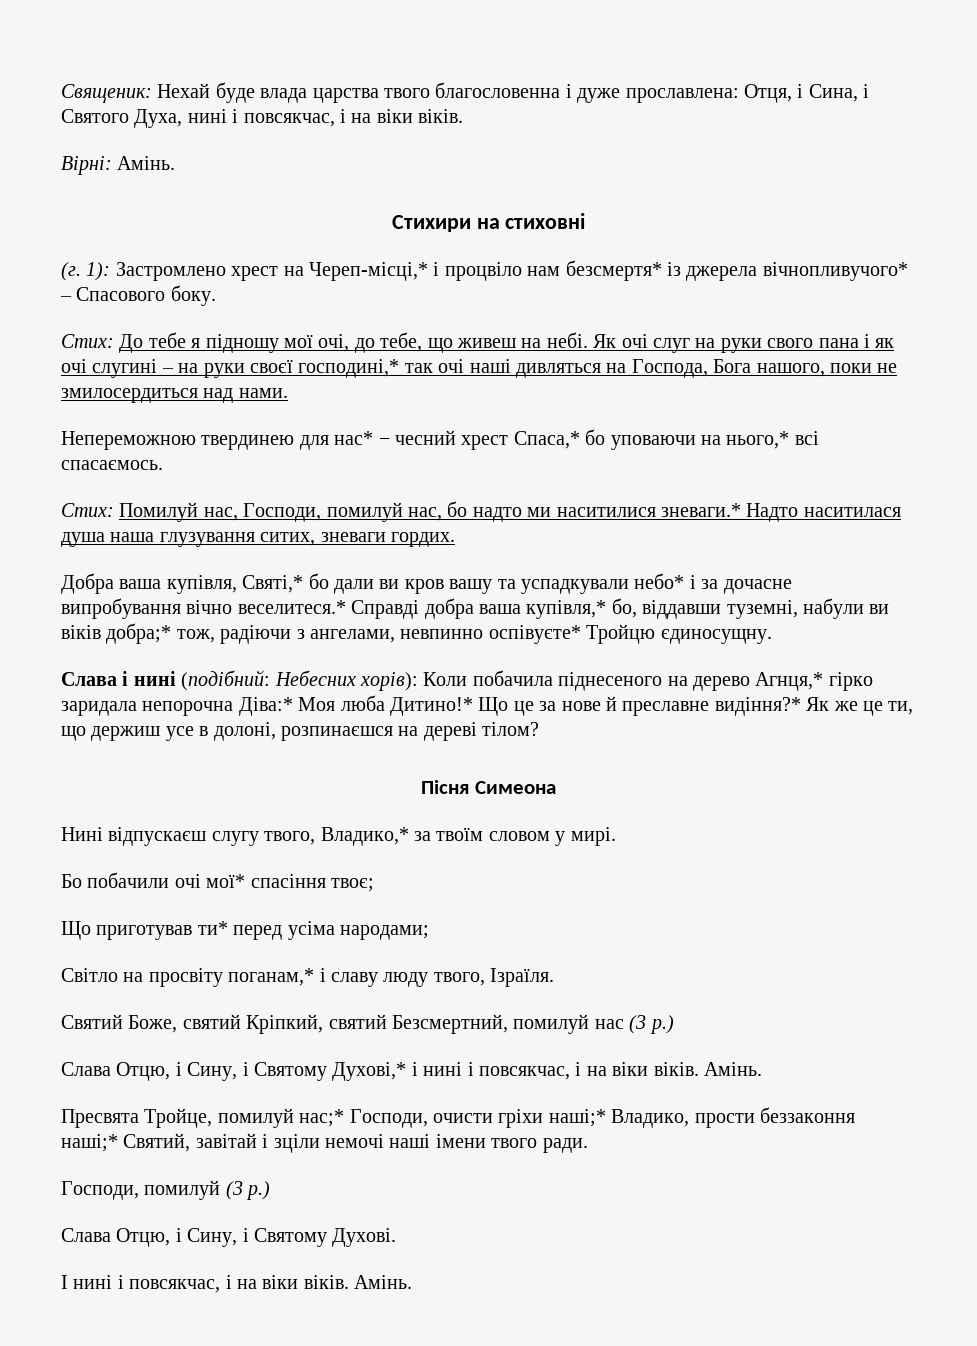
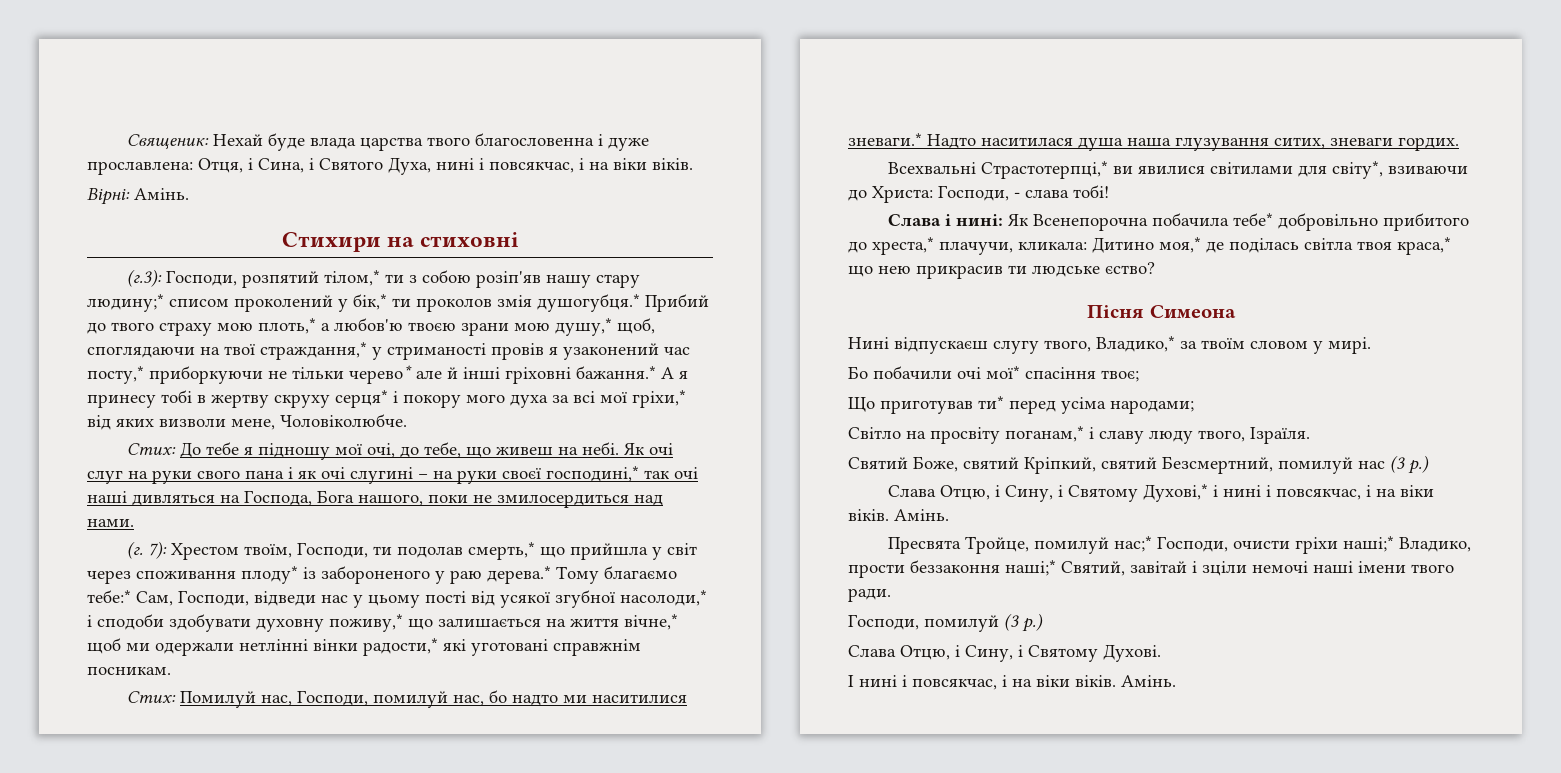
[61,260,908,281] [60,285,216,306] (г. 1): Застромлено хрест на Череп-місці,* і процвіло нам безсмертя* із джерела вічнопливучого* – Спасового боку. -> [127,269,641,288] [87,294,709,312] [87,318,655,336] [87,342,690,360] [87,365,688,384] [87,390,686,408] [87,414,407,430] (г.3): Господи, розпятий тілом,* ти з собою розіп'яв нашу стару людину;* списом проколений у бік,* ти проколов змія душогубця.* Прибий до твого страху мою плоть,* а любов'ю твоєю зрани мою душу,* щоб, споглядаючи на твої страждання,* у стриманості провів я узаконений час посту,* приборкуючи не тільки черево* але й інші гріховні бажання.* А я принесу тобі в жертву скруху серця* і покору мого духа за всі мої гріхи,* від яких визволи мене, Чоловіколюбче.
[61,429,819,450] [61,460,163,470] Непереможною твердинею для нас* − чесний хрест Спаса,* бо уповаючи на нього,* всі спасаємось. -> [127,541,698,560] [87,566,677,584] [87,590,707,608] [87,614,678,632] [87,638,641,656] [87,667,171,675] (г. 7): Хрестом твоїм, Господи, ти подолав смерть,* що прийшла у світ через споживання плоду* із забороненого у раю дерева.* Тому благаємо тебе:* Сам, Господи, відведи нас у цьому пості від усякої згубної насолоди,* і сподоби здобувати духовну поживу,* що залишається на життя вічне,* щоб ми одержали нетлінні вінки радости,* які уготовані справжнім посникам.
[61,573,792,594] [61,598,890,619] [61,623,772,644] [61,670,873,691] [61,695,914,716] [61,722,540,741] Добра ваша купівля, Святі,* бо дали ви кров вашу та успадкували небо* і за дочасне випробування вічно веселитеся.* Справді добра ваша купівля,* бо, віддавши туземні, набули ви віків добра;* тож, радіючи з ангелами, невпинно оспівуєте* Тройцю єдиносущну. // Слава і нині (подібний: Небесних хорів): Коли побачила піднесеного на дерево Агнця,* гірко заридала непорочна Діва:* Моя люба Дитино!* Що це за нове й преславне видіння?* Як же це ти, що держиш усе в долоні, розпинаєшся на дереві тілом? -> [888,161,1469,179] [848,185,1109,203] [888,213,1470,231] [848,237,1451,255] [848,262,1155,279] Всехвальні Страстотерпці,* ви явилися світилами для світу*, взиваючи до Христа: Господи, - слава тобі! // Слава і нині: Як Всенепорочна побачила тебе* добровільно прибитого до хреста,* плачучи, кликала: Дитино моя,* де поділась світла твоя краса,* що нею прикрасив ти людське єство?

